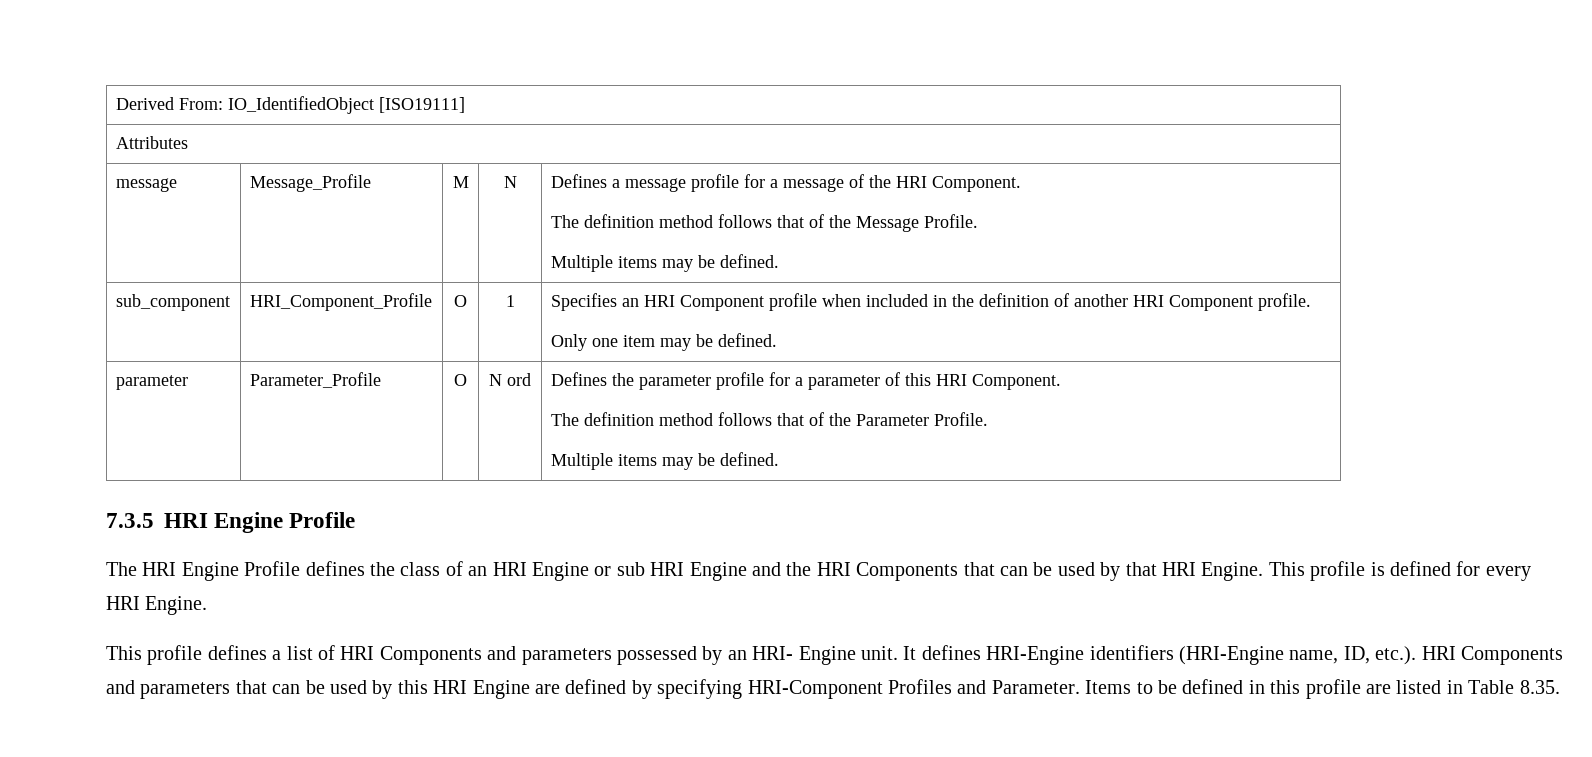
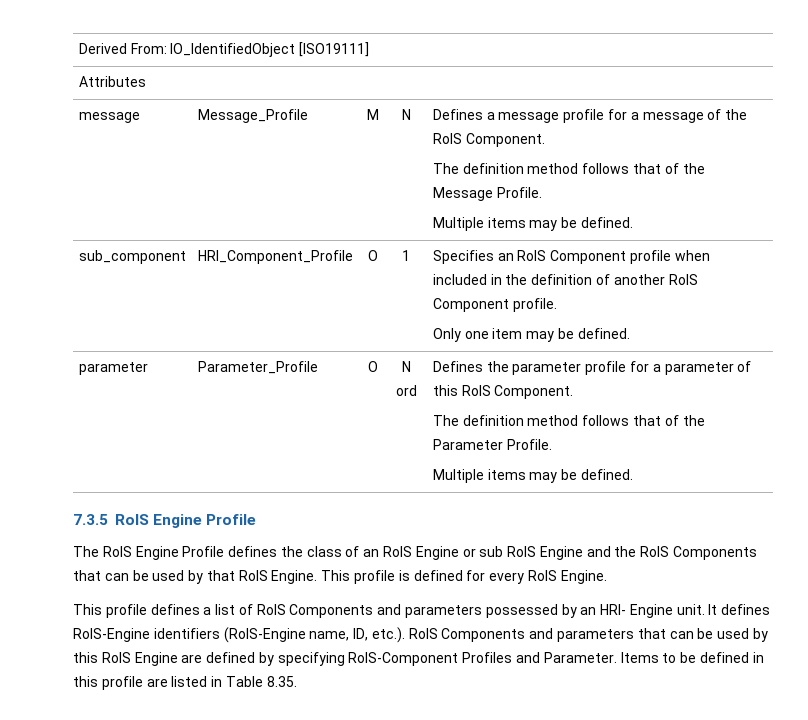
[895,176,927,188] HRI -> [432,133,462,144] RoIS
[643,295,675,307] HRI -> [517,250,547,261] RoIS
[1132,295,1164,307] HRI -> [668,274,698,285] RoIS
[935,374,967,386] HRI -> [461,385,491,396] RoIS
[164,513,208,528] HRI -> [115,514,149,525] RoIS
[142,562,177,576] HRI -> [102,546,132,557] RoIS
[492,562,527,576] HRI -> [383,546,413,557] RoIS
[650,562,685,576] HRI -> [507,546,537,557] RoIS
[816,562,851,576] HRI -> [640,546,670,557] RoIS
[1161,562,1196,576] HRI -> [238,570,268,581] RoIS
[106,596,140,610] HRI -> [527,570,557,581] RoIS
[340,646,375,660] HRI -> [256,604,286,615] RoIS
[986,645,1284,665] HRI-Engine identifiers (HRI-Engine -> [73,627,306,643] RoIS-Engine identifiers (RoIS-Engine
[1421,646,1456,660] HRI -> [408,628,438,639] RoIS
[433,680,468,694] HRI -> [101,652,131,663] RoIS
[747,680,883,699] HRI-Component -> [348,652,459,666] RoIS-Component

